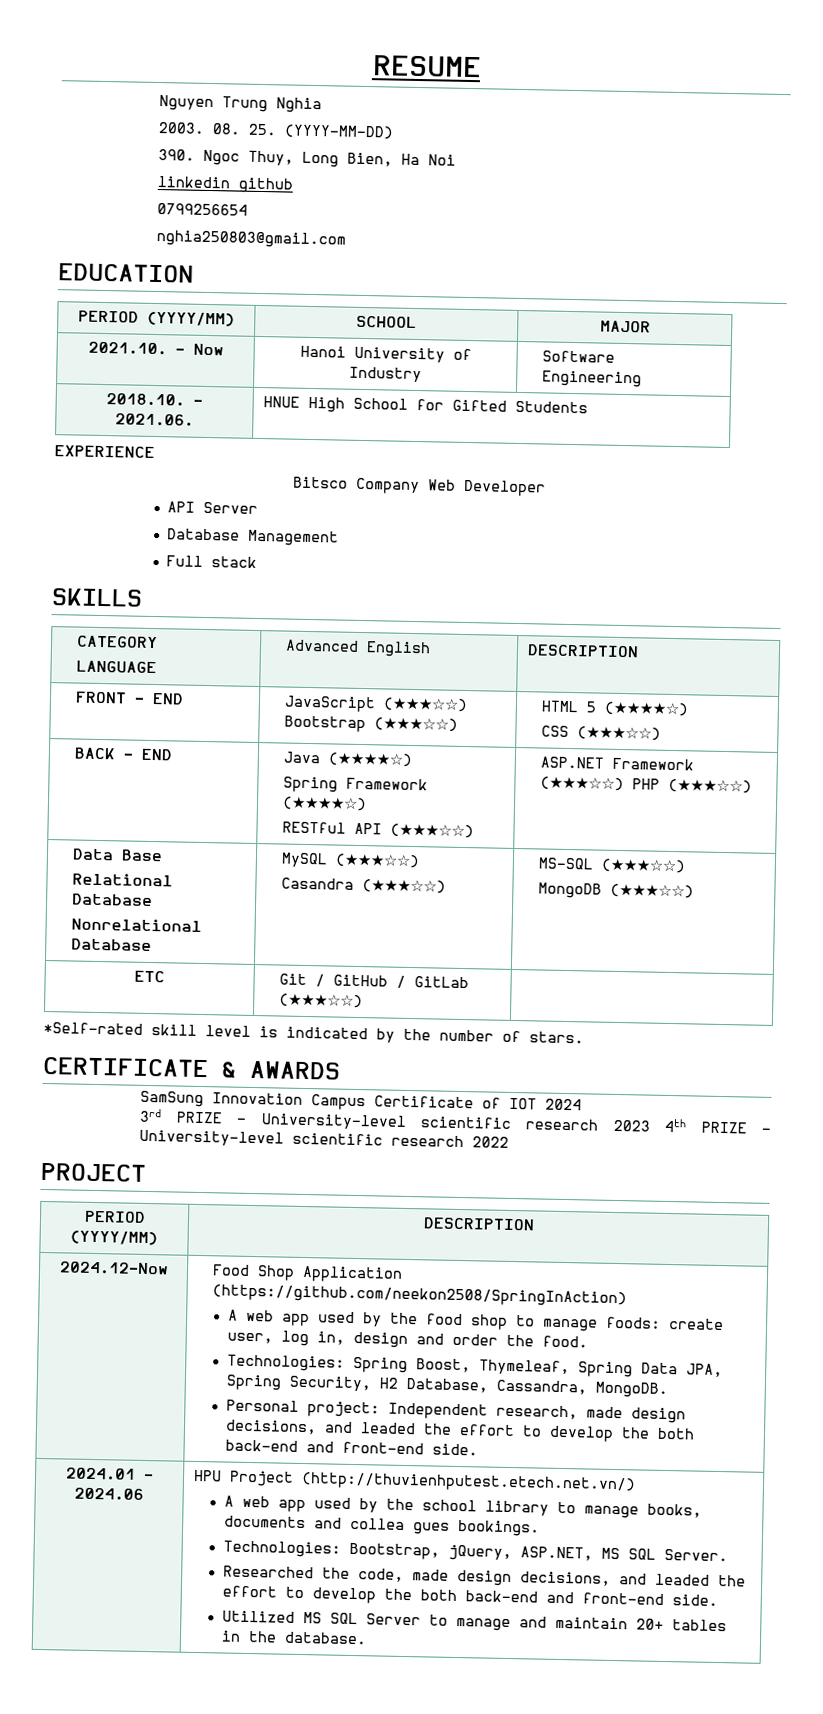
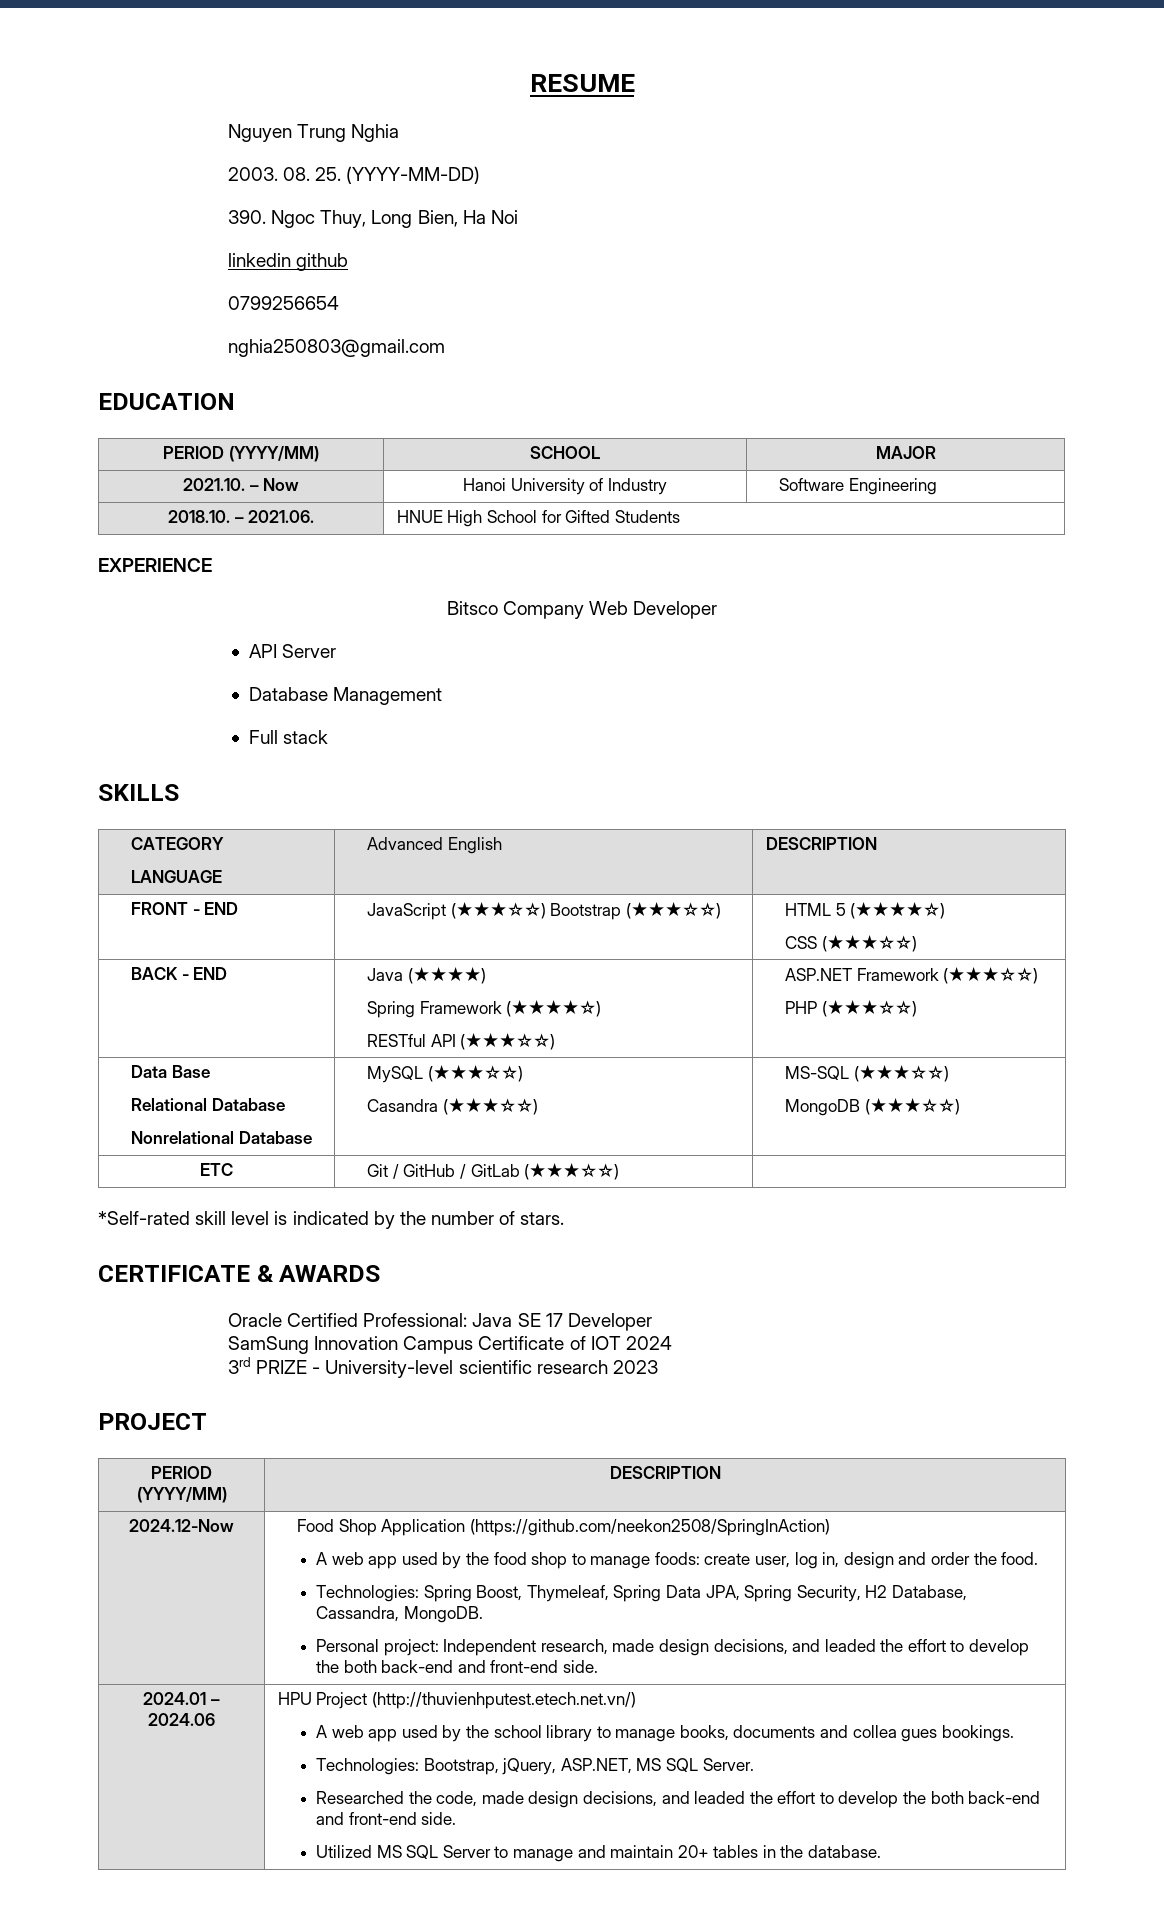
[327,752,412,767] (★★★★☆) -> [407,966,486,984] (★★★★)
(624, 784) none -> (1039, 975) //
(341, 1070) none -> [228,1313,652,1331] // Oracle Certified Professional: Java SE 17 Developer
[664,1118,771,1134] [139,1129,510,1148] 4th PRIZE - University-level scientific research 2022 -> (658, 1367) none

